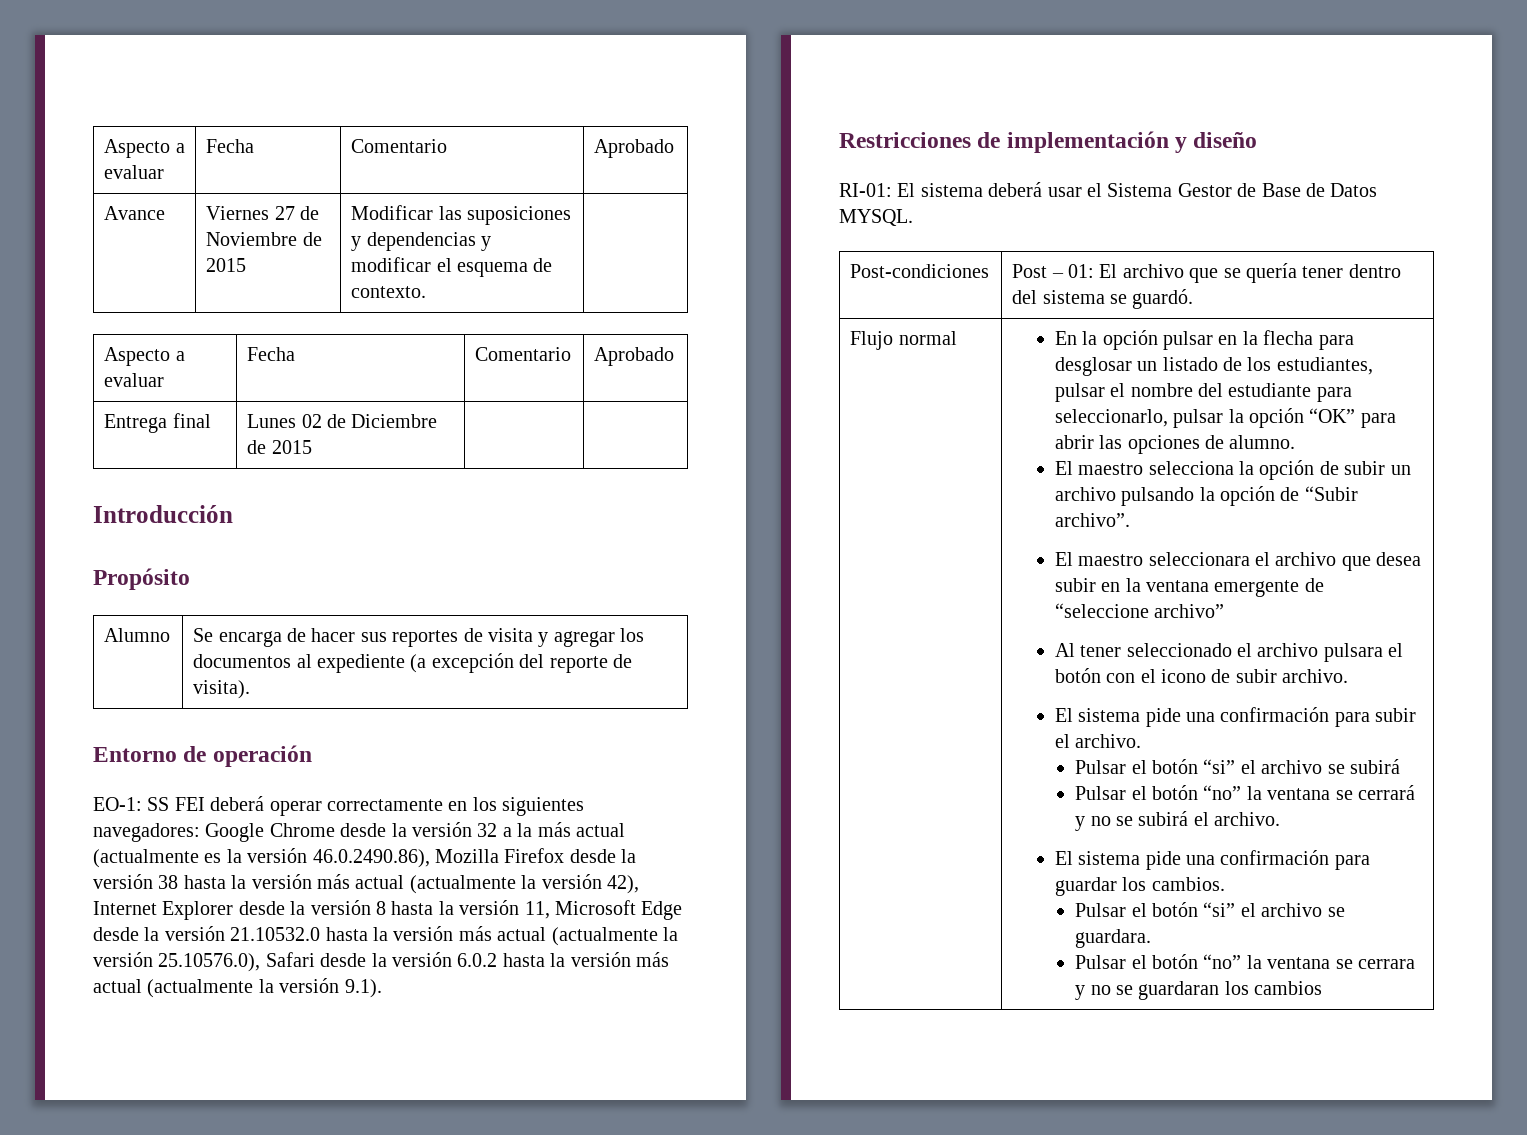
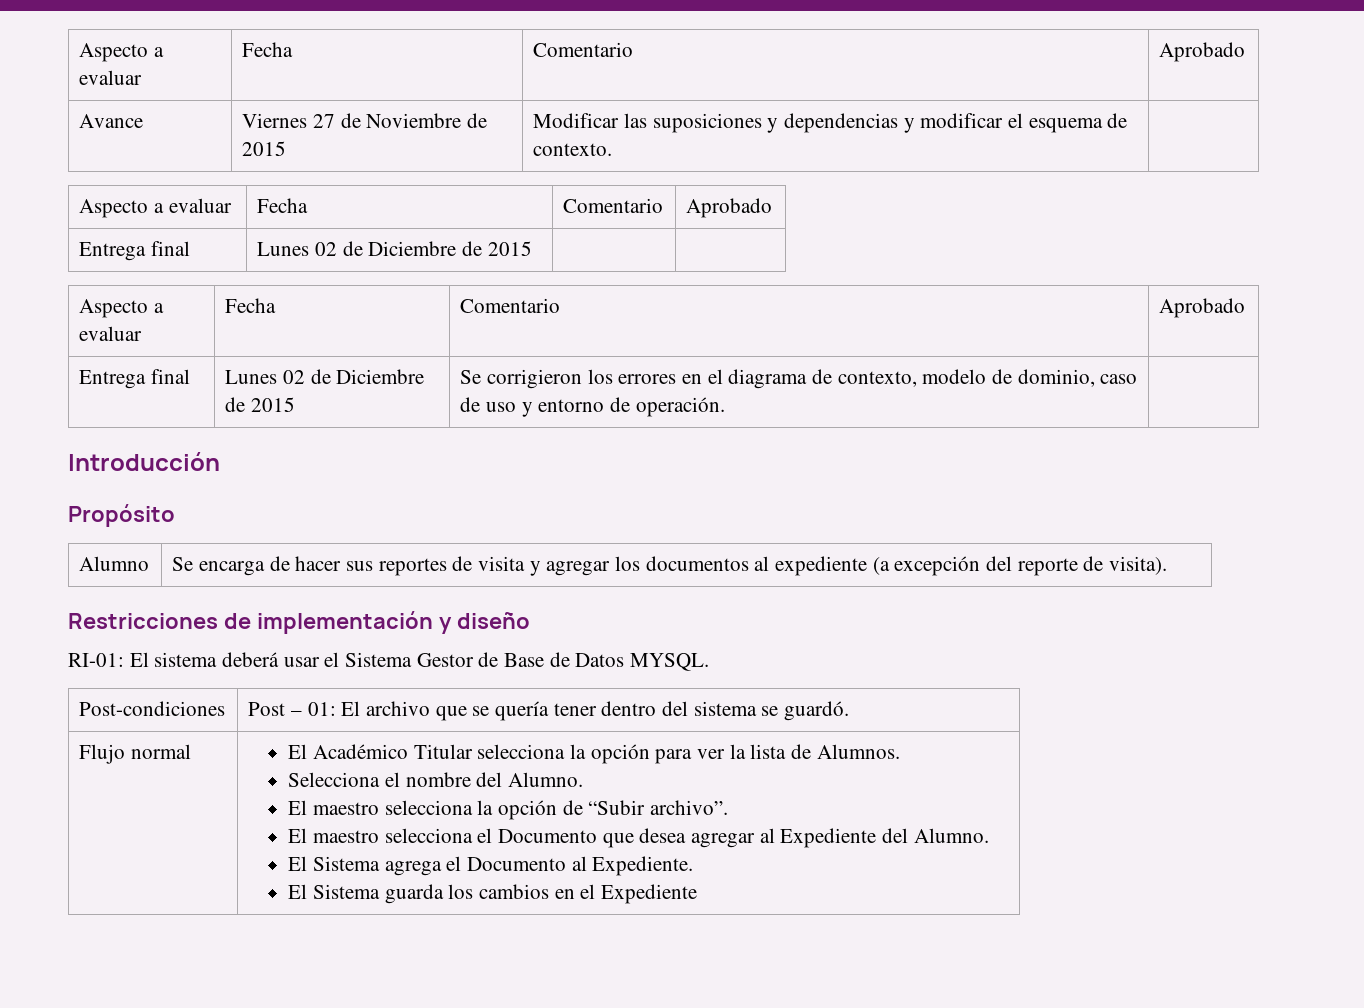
(312, 447) none -> [79,299,164,318] [79,326,143,341] [225,298,277,313] [460,298,561,313] [1159,298,1246,318] [79,369,190,389] [225,369,425,384] [225,397,295,412] [460,369,1138,389] [460,397,725,417] // Aspecto a evaluar | Fecha | Comentario | Aprobado // Entrega final | Lunes 02 de Diciembre de 2015 | Se corrigieron los errores en el diagrama de contexto, modelo de dominio, caso de uso y entorno de operación. |
[93,745,312,767] [93,796,585,816] [93,822,625,842] [93,848,637,868] [93,874,639,894] [93,900,683,920] [93,926,678,946] [93,952,669,972] [93,978,382,998] // Entorno de operación // EO-1: SS FEI deberá operar correctamente en los siguientes navegadores: Google Chrome desde la versión 32 a la más actual (actualmente es la versión 46.0.2490.86), Mozilla Firefox desde la versión 38 hasta la versión más actual (actualmente la versión 42), Internet Explorer desde la versión 8 hasta la versión 11, Microsoft Edge desde la versión 21.10532.0 hasta la versión más actual (actualmente la versión 25.10576.0), Safari desde la versión 6.0.2 hasta la versión más actual (actualmente la versión 9.1). -> (1167, 565) none
[1054,330,1354,350] [1054,357,1373,376] [1054,383,1352,402] [1054,408,1396,428] [1054,435,1296,454] En la opción pulsar en la flecha para desglosar un listado de los estudiantes, pulsar el nombre del estudiante para seleccionarlo, pulsar la opción “OK” para abrir las opciones de alumno. -> [288,744,900,764] [288,772,583,787] El Académico Titular selecciona la opción para ver la lista de Alumnos. // Selecciona el nombre del Alumno.
[1344,461,1411,475] [1054,486,1358,506] [1054,513,1130,527] [1054,552,1422,571] [1054,578,1324,597] [1054,603,1225,618] [1054,643,1404,662] [1054,668,1349,683] [1054,707,1417,727] [1054,734,1142,748] [1075,759,1400,774] [1075,785,1415,800] [1075,811,1281,831] [1054,850,1370,870] [1054,877,1225,896] [1075,902,1345,917] [1075,929,1152,948] [1075,954,1415,969] [1075,981,1323,1000] subir un archivo pulsando la opción de “Subir archivo”. // El maestro seleccionara el archivo que desea subir en la ventana emergente de “seleccione archivo” // Al tener seleccionado el archivo pulsara el botón con el icono de subir archivo. // El sistema pide una confirmación para subir el archivo. // Pulsar el botón “si” el archivo se subirá // Pulsar el botón “no” la ventana se cerrará y no se subirá el archivo. // El sistema pide una confirmación para guardar los cambios. // Pulsar el botón “si” el archivo se guardara. // Pulsar el botón “no” la ventana se cerrara y no se guardaran los cambios -> [588,800,728,815] [288,828,989,848] [288,856,694,876] [288,884,697,904] “Subir archivo”. // El maestro selecciona el Documento que desea agregar al Expediente del Alumno. // El Sistema agrega el Documento al Expediente. // El Sistema guarda los cambios en el Expediente

